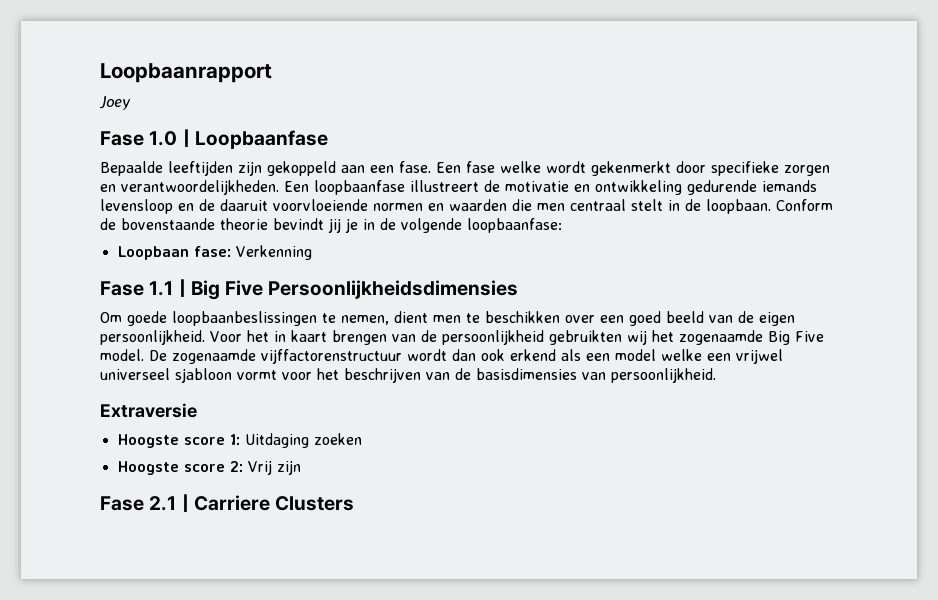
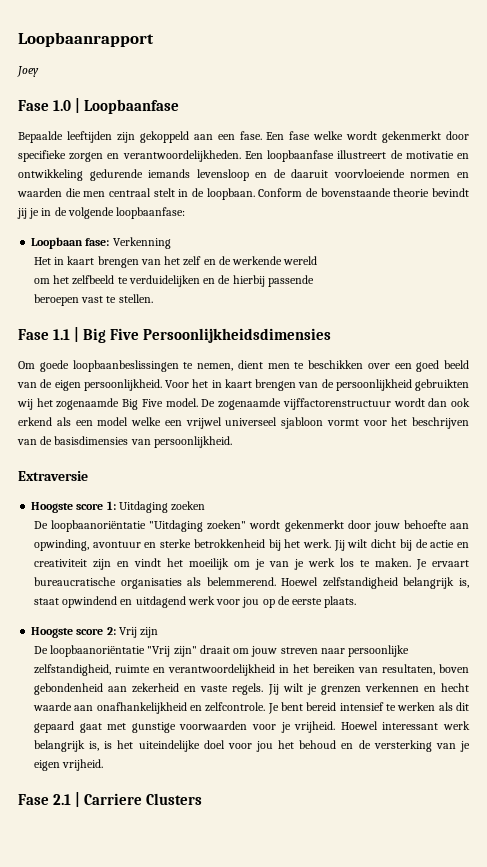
(312, 252) none -> [33,256,318,268] [33,275,314,287] [33,294,153,306] // Het in kaart brengen van het zelf en de werkende wereld // om het zelfbeeld te verduidelijken en de hierbij passende // beroepen vast te stellen.
(362, 439) none -> [33,520,469,532] [33,539,469,551] [33,558,469,570] [33,577,469,589] [33,596,357,608] // De loopbaanoriëntatie "Uitdaging zoeken" wordt gekenmerkt door jouw behoefte aan opwinding, avontuur en sterke betrokkenheid bij het werk. Jij wilt dicht bij de actie en creativiteit zijn en vindt het moeilijk om je van je werk los te maken. Je ervaart bureaucratische organisaties als belemmerend. Hoewel zelfstandigheid belangrijk is, staat opwindend en uitdagend werk voor jou op de eerste plaats.
(301, 467) none -> [33,645,410,657] [33,664,470,676] [33,683,469,695] [32,702,469,714] [33,721,471,733] [33,740,470,752] [33,759,104,771] // De loopbaanoriëntatie "Vrij zijn" draait om jouw streven naar persoonlijke zelfstandigheid, ruimte en verantwoordelijkheid in het bereiken van resultaten, boven gebondenheid aan zekerheid en vaste regels. Jij wilt je grenzen verkennen en hecht waarde aan onafhankelijkheid en zelfcontrole. Je bent bereid intensief te werken als dit gepaard gaat met gunstige voorwaarden voor je vrijheid. Hoewel interessant werk belangrijk is, is het uiteindelijke doel voor jou het behoud en de versterking van je eigen vrijheid.

